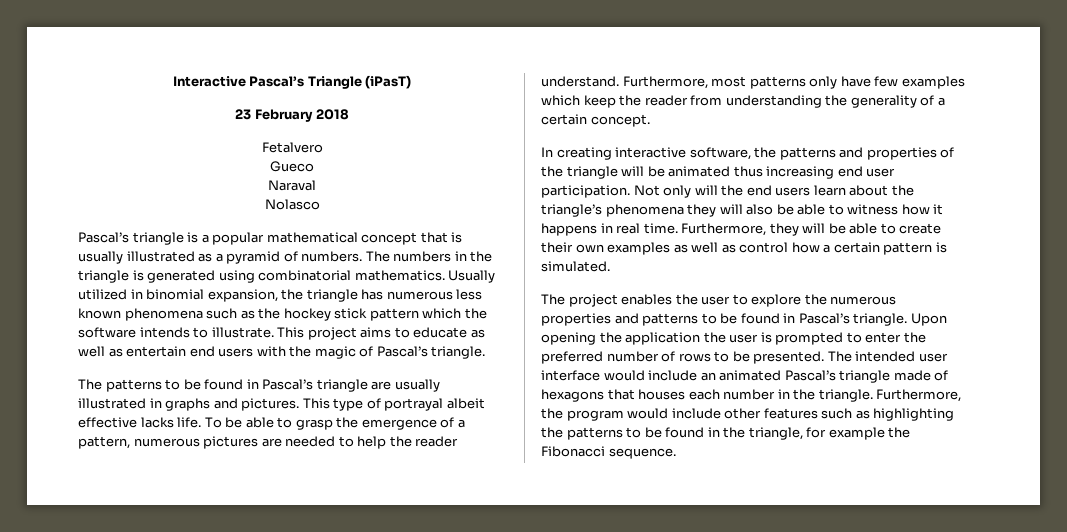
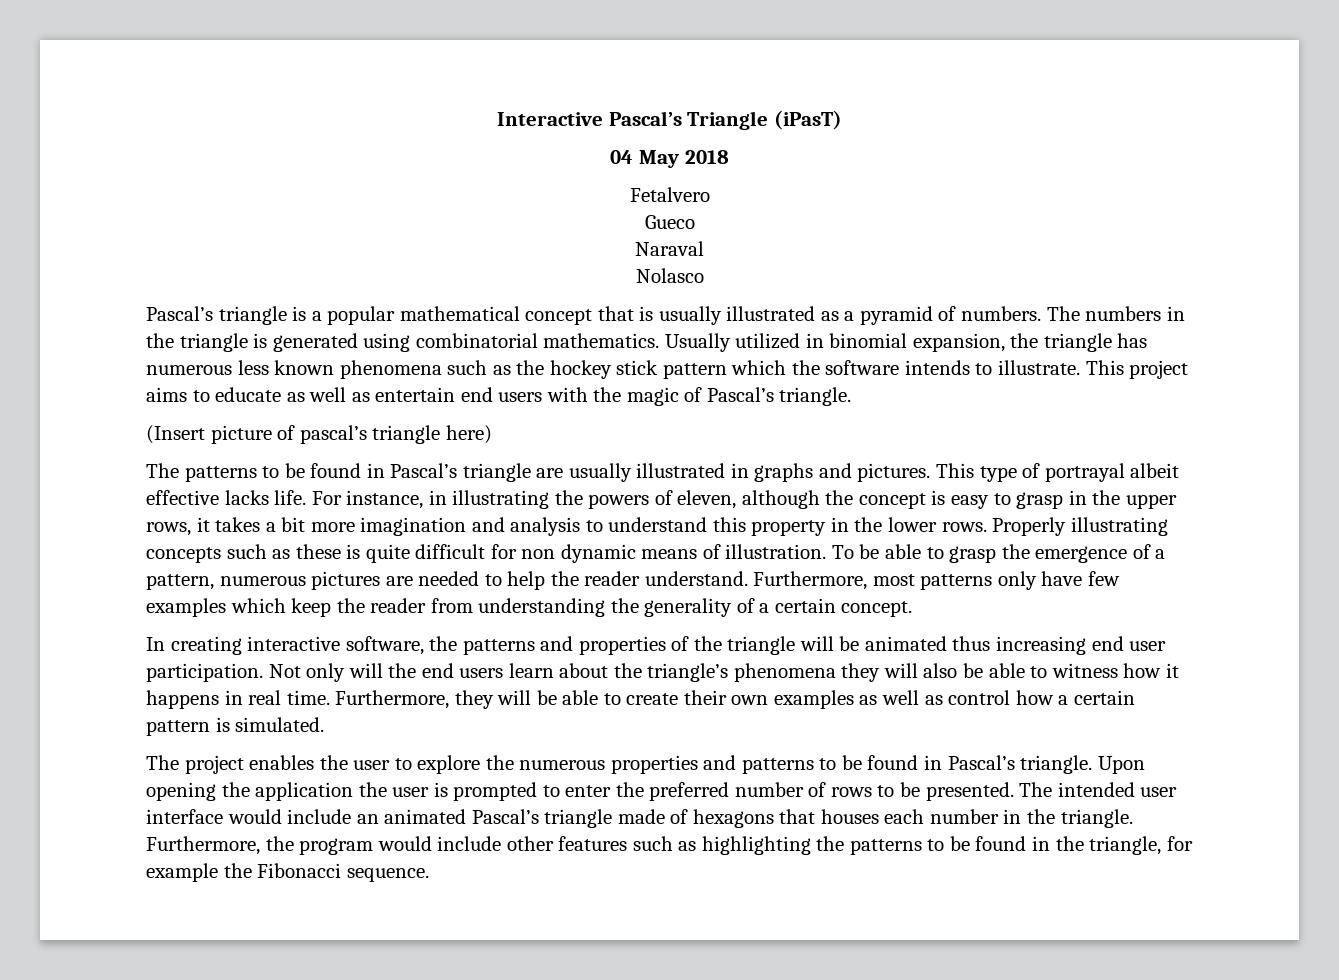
[235,109,313,122] 23 February -> [610,150,679,168] 04 May
(486, 352) none -> [146,425,492,444] // (Insert picture of pascal’s triangle here)
(202, 422) none -> [311,490,1177,509] [146,517,1168,536] [146,544,827,563] For instance, in illustrating the powers of eleven, although the concept is easy to grasp in the upper rows, it takes a bit more imagination and analysis to understand this property in the lower rows. Properly illustrating concepts such as these is quite difficult for non dynamic means of illustration.

